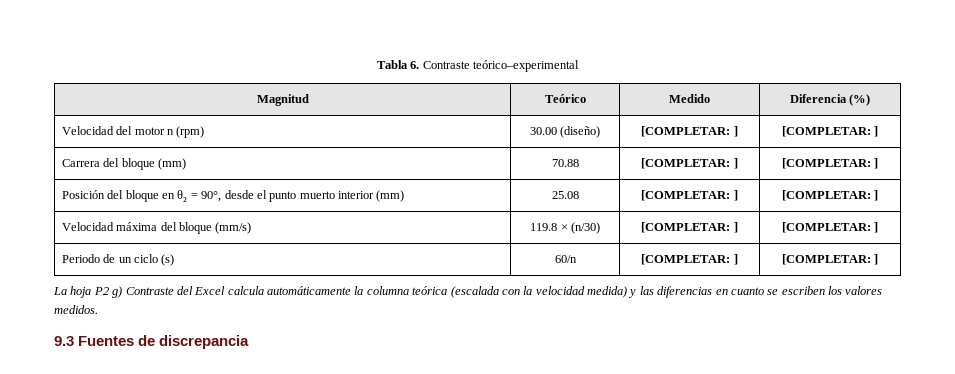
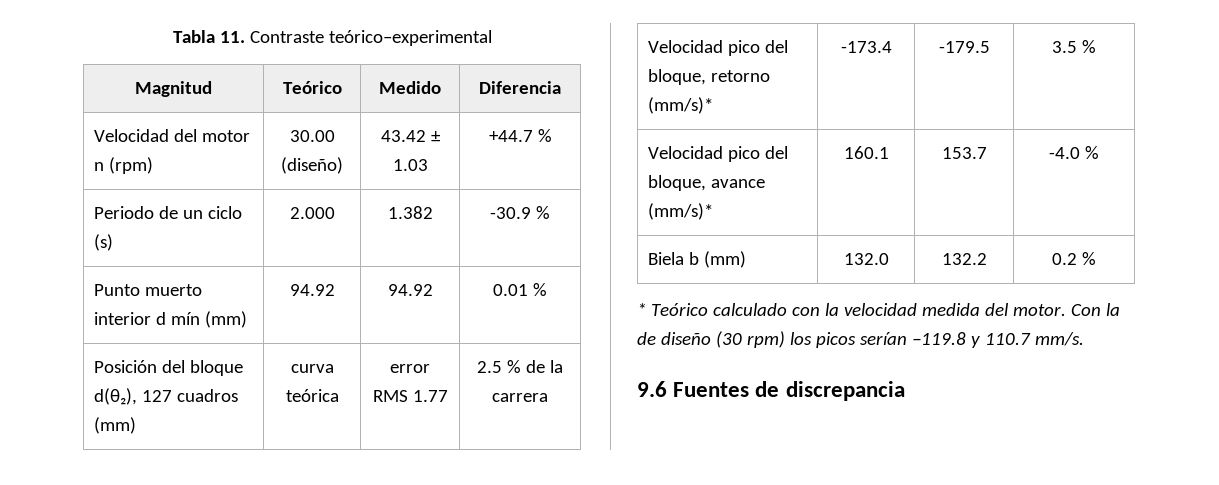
[410,61,420,69] 6. -> [220,31,246,43] 11.
[849,94,871,106] (%) -> (561, 87) none
[641,126,738,137] [781,126,879,137] [61,158,187,170] [551,159,579,167] [641,158,738,169] [781,158,879,169] [61,190,405,202] [551,191,579,199] [641,190,738,201] [781,190,879,201] [61,222,252,234] [530,222,600,234] [641,222,738,233] [781,222,879,233] [COMPLETAR: ] | [COMPLETAR: ] // Carrera del bloque (mm) | 70.88 | [COMPLETAR: ] | [COMPLETAR: ] // Posición del bloque en θ₂ = 90°, desde el punto muerto interior (mm) | 25.08 | [COMPLETAR: ] | [COMPLETAR: ] // Velocidad máxima del bloque (mm/s) | 119.8 × (n/30) | [COMPLETAR: ] | [COMPLETAR: ] -> [380,130,441,142] [392,159,428,171] [488,129,552,142] 43.42 ± 1.03 | +44.7 %
[554,255,577,263] [641,254,738,265] [781,254,879,265] [53,286,883,298] [54,305,98,314] [54,336,74,346] 60/n | [COMPLETAR: ] | [COMPLETAR: ] // La hoja P2 g) Contraste del Excel calcula automáticamente la columna teórica (escalada con la velocidad medida) y las diferencias en cuanto se escriben los valores medidos. // 9.3 -> [289,207,335,219] [387,206,433,219] [490,206,550,219] [93,284,202,296] [93,311,247,328] [289,284,335,296] [387,284,433,296] [493,283,547,296] [93,360,243,376] [93,388,238,405] [93,417,136,434] [290,364,334,373] [285,389,339,402] [390,364,430,373] [372,390,448,402] [477,360,563,373] [492,393,548,402] [647,40,788,56] [647,69,770,85] [647,97,713,114] [840,41,892,53] [938,41,990,53] [1052,40,1096,53] [647,146,788,162] [647,175,765,191] [647,203,713,220] [843,146,889,159] [941,147,987,159] [1049,146,1099,159] [647,251,746,268] [843,253,889,265] [941,253,987,265] [1052,252,1096,265] [637,303,1120,316] [637,331,1084,348] [637,381,667,397] 2.000 | 1.382 | -30.9 % // Punto muerto interior d mín (mm) | 94.92 | 94.92 | 0.01 % // Posición del bloque d(θ₂), 127 cuadros (mm) | curva teórica | error RMS 1.77 | 2.5 % de la carrera // Velocidad pico del bloque, retorno (mm/s)* | -173.4 | -179.5 | 3.5 % // Velocidad pico del bloque, avance (mm/s)* | 160.1 | 153.7 | -4.0 % // Biela b (mm) | 132.0 | 132.2 | 0.2 % // * Teórico calculado con la velocidad medida del motor. Con la de diseño (30 rpm) los picos serían −119.8 y 110.7 mm/s. // 9.6

